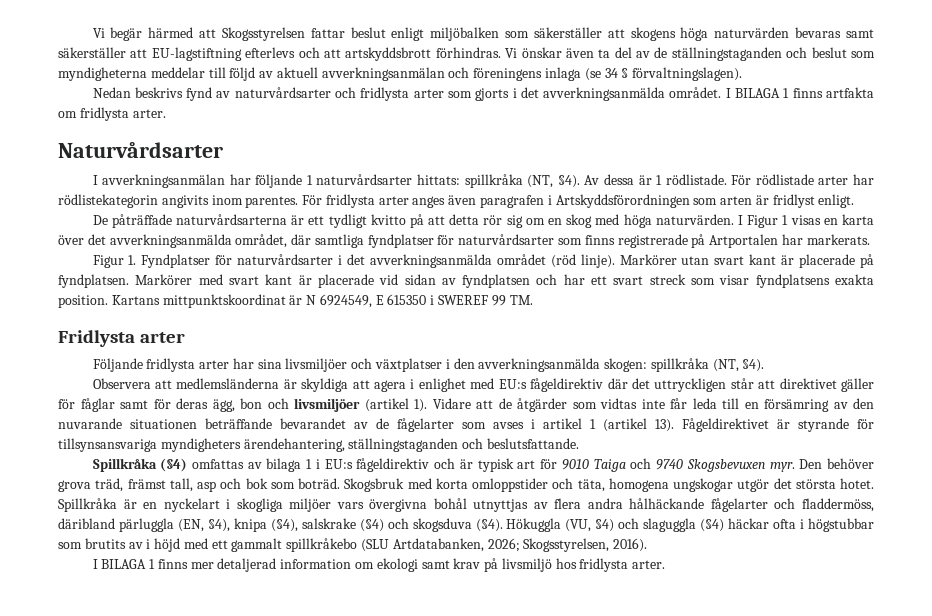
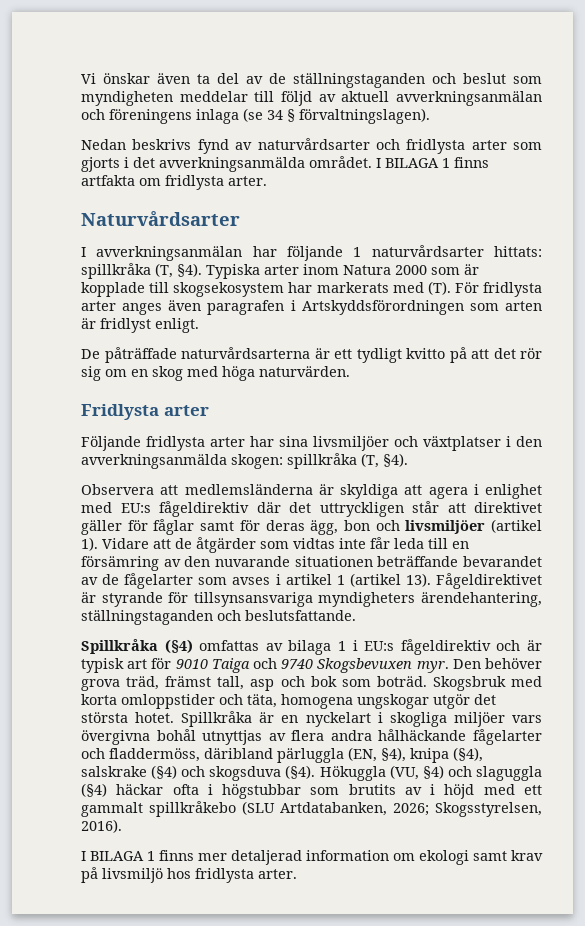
[92,27,874,41] [58,47,518,61] Vi begär härmed att Skogsstyrelsen fattar beslut enligt miljöbalken som säkerställer att skogens höga naturvärden bevaras samt säkerställer att EU-lagstiftning efterlevs och att artskyddsbrott förhindras. Vi -> [81,73,96,84] Vi
[58,67,147,81] myndigheterna -> [81,91,173,106] myndigheten
[527,174,875,188] [58,194,299,208] (NT, §4). Av dessa är 1 rödlistade. För rödlistade arter har rödlistekategorin angivits inom parentes. -> [155,263,479,279] [81,281,451,297] (T, §4). Typiska arter inom Natura 2000 som är kopplade till skogsekosystem har markerats med (T).
[449,214,480,225] detta -> [493,348,516,359] det
[738,214,874,228] [58,234,870,248] [92,254,875,268] [58,274,874,288] [58,294,533,308] I Figur 1 visas en karta över det avverkningsanmälda området, där samtliga fyndplatser för naturvårdsarter som finns registrerade på Artportalen har markerats. // Figur 1. Fyndplatser för naturvårdsarter i det avverkningsanmälda området (röd linje). Markörer utan svart kant är placerade på fyndplatsen. Markörer med svart kant är placerade vid sidan av fyndplatsen och har ett svart streck som visar fyndplatsens exakta position. Kartans mittpunktskoordinat är N 6924549, E 615350 i SWEREF 99 TM. -> (350, 371) none
[712,359,739,372] (NT, -> [361,453,379,468] (T,

